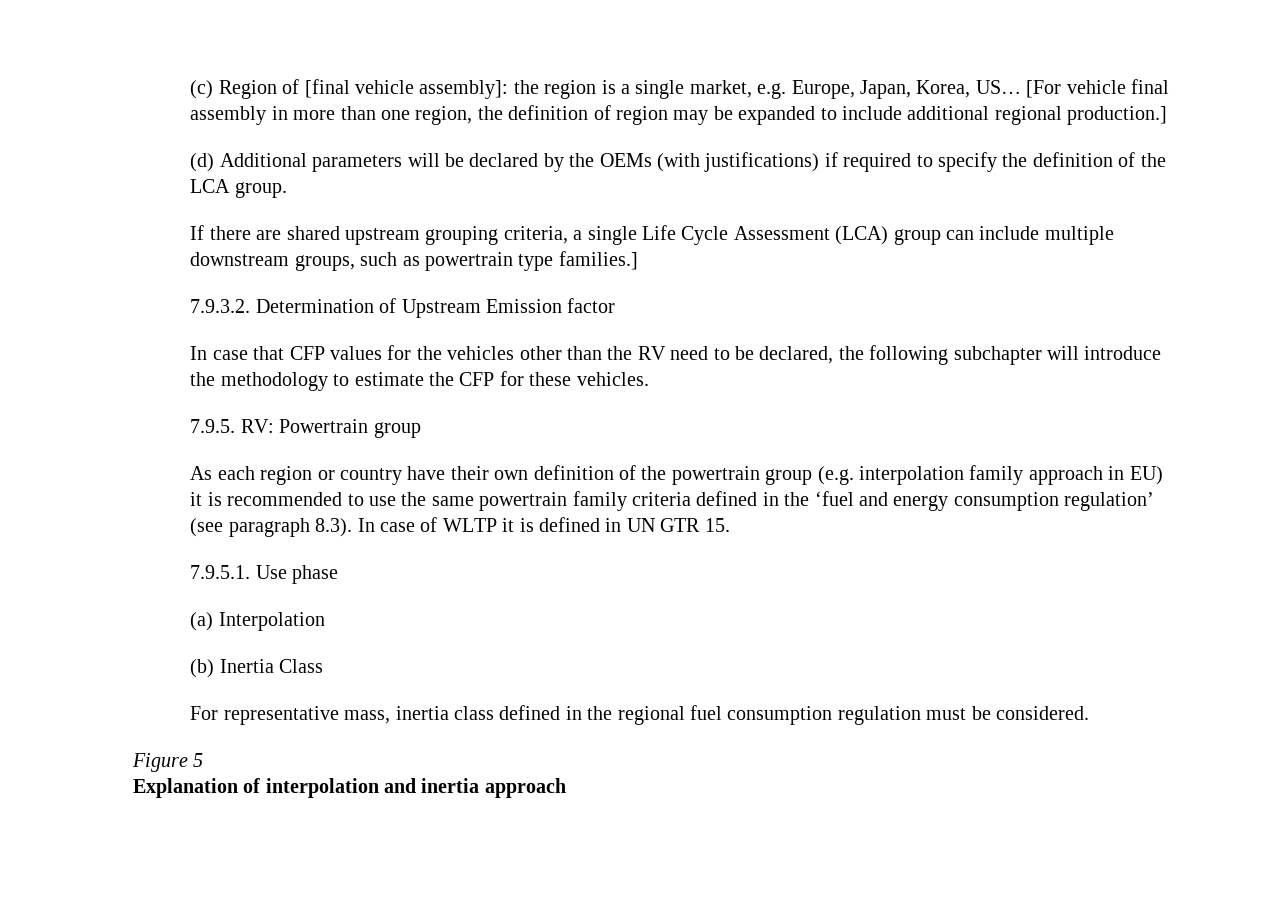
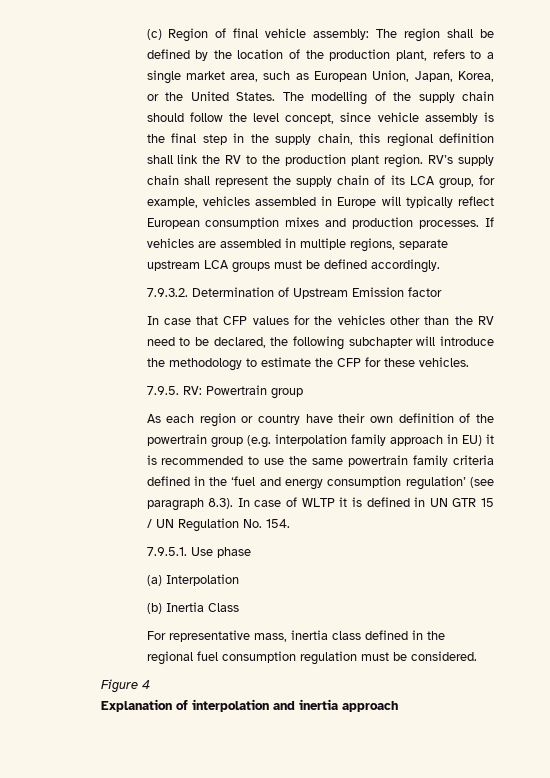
[304,79,1170,99] [190,105,1168,125] [190,152,1166,172] [190,179,287,198] [190,225,1114,245] [190,251,638,271] [final vehicle assembly]: the region is a single market, e.g. Europe, Japan, Korea, US… [For vehicle final assembly in more than one region, the definition of region may be expanded to include additional regional production.] // (d) Additional parameters will be declared by the OEMs (with justifications) if required to specify the definition of the LCA group. // If there are shared upstream grouping criteria, a single Life Cycle Assessment (LCA) group can include multiple downstream groups, such as powertrain type families.] -> [233,28,494,42] [146,49,495,61] [146,70,494,84] [146,91,494,105] [146,112,494,124] [146,133,494,147] [146,154,494,168] [146,175,496,189] [146,196,495,208] [146,217,494,229] [146,238,448,252] [146,259,440,273] final vehicle assembly: The region shall be defined by the location of the production plant, refers to a single market area, such as European Union, Japan, Korea, or the United States. The modelling of the supply chain should follow the level concept, since vehicle assembly is the final step in the supply chain, this regional definition shall link the RV to the production plant region. RV’s supply chain shall represent the supply chain of its LCA group, for example, vehicles assembled in Europe will typically reflect European consumption mixes and production processes. If vehicles are assembled in multiple regions, separate upstream LCA groups must be defined accordingly.
[704,518,730,532] 15. -> [480,498,494,507] [146,518,290,532] 15 / UN Regulation No. 154.
[193,753,204,767] 5 -> [142,680,151,689] 4

